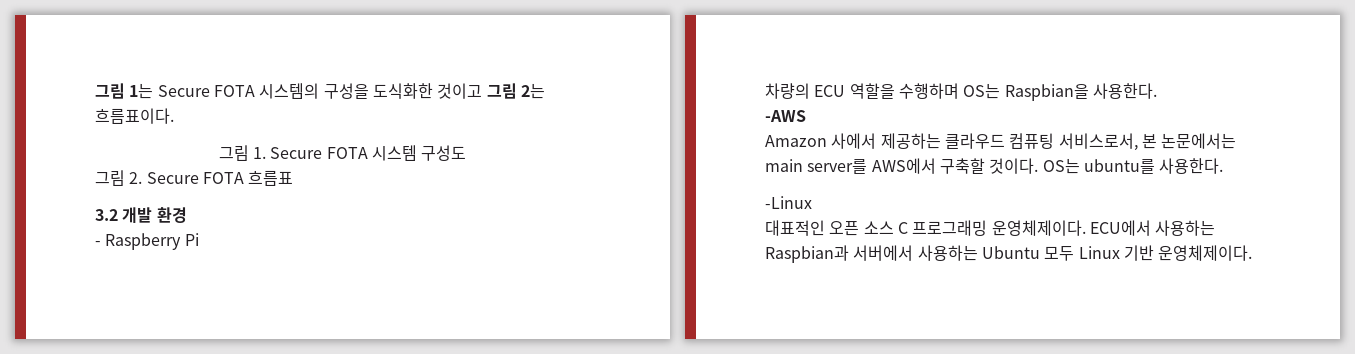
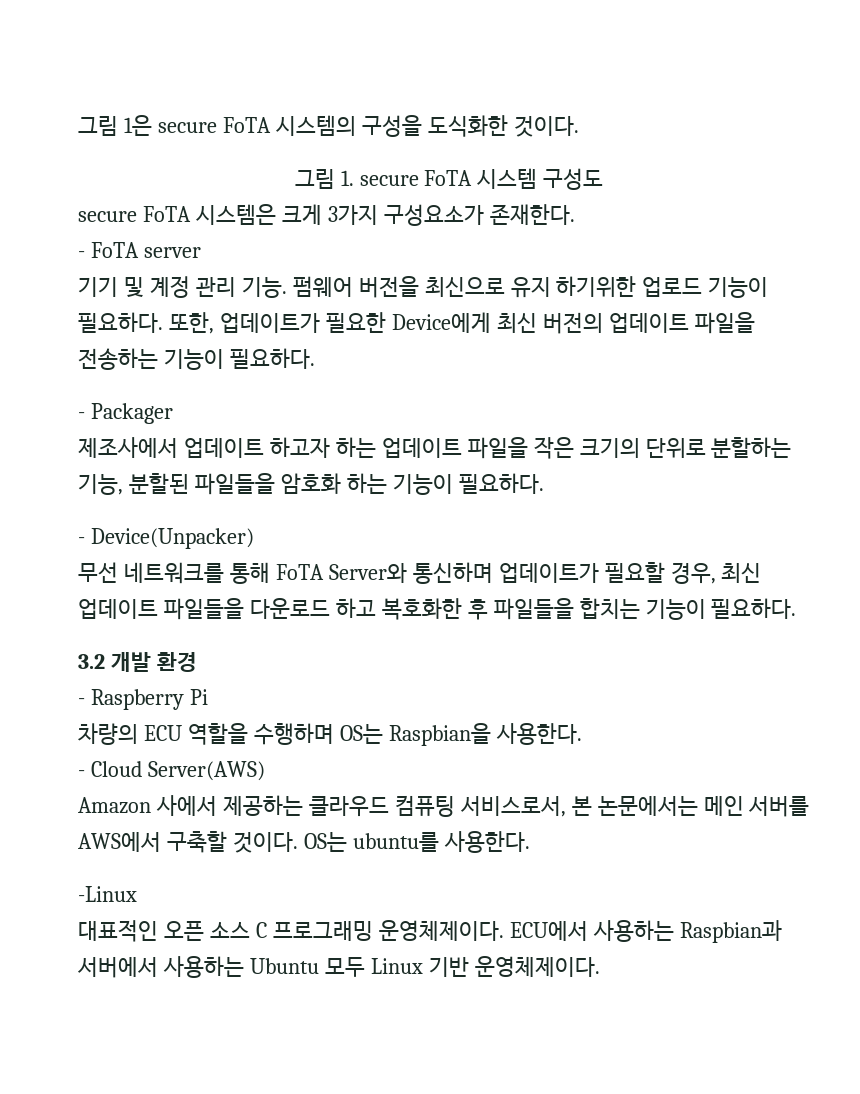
[95,83,545,99] [95,108,174,124] 그림 1는 Secure FOTA 시스템의 구성을 도식화한 것이고 그림 2는 흐름표이다. -> [78,115,579,137] 그림 1은 secure FoTA 시스템의 구성을 도식화한 것이다.
[270,147,368,159] Secure FOTA -> [359,170,473,186] secure FoTA
[95,170,294,186] 그림 2. Secure FOTA 흐름표 -> [78,204,575,226] [78,242,201,258] [78,276,769,298] [78,312,755,334] [78,348,315,370] [78,403,173,424] [78,437,792,459] [78,473,544,495] [78,528,254,549] [78,562,762,584] [78,598,797,620] secure FoTA 시스템은 크게 3가지 구성요소가 존재한다. // - FoTA server // 기기 및 계정 관리 기능. 펌웨어 버전을 최신으로 유지 하기위한 업로드 기능이 필요하다. 또한, 업데이트가 필요한 Device에게 최신 버전의 업데이트 파일을 전송하는 기능이 필요하다. // - Packager // 제조사에서 업데이트 하고자 하는 업데이트 파일을 작은 크기의 단위로 분할하는 기능, 분할된 파일들을 암호화 하는 기능이 필요하다. // - Device(Unpacker) // 무선 네트워크를 통해 FoTA Server와 통신하며 업데이트가 필요할 경우, 최신 업데이트 파일들을 다운로드 하고 복호화한 후 파일들을 합치는 기능이 필요하다.
[765,110,806,122] -AWS -> [78,761,265,781] - Cloud Server(AWS)
[765,159,868,174] main server를 -> [703,796,810,817] 메인 서버를

